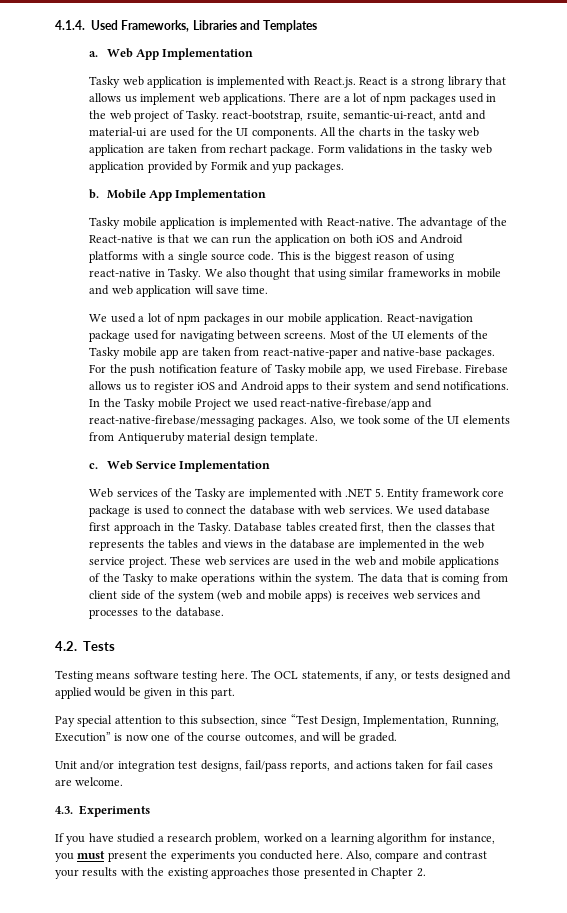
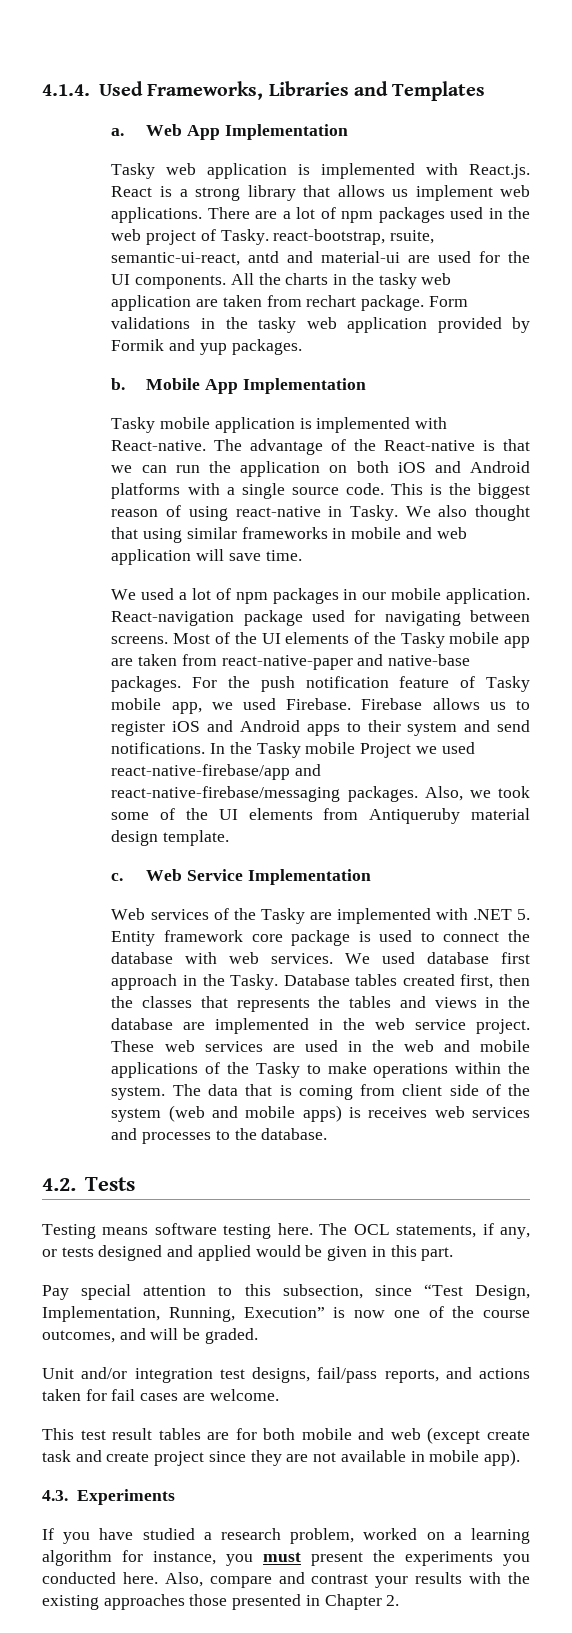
(124, 781) none -> [42,1427,530,1444] [42,1449,520,1466] // This test result tables are for both mobile and web (except create task and create project since they are not available in mobile app).

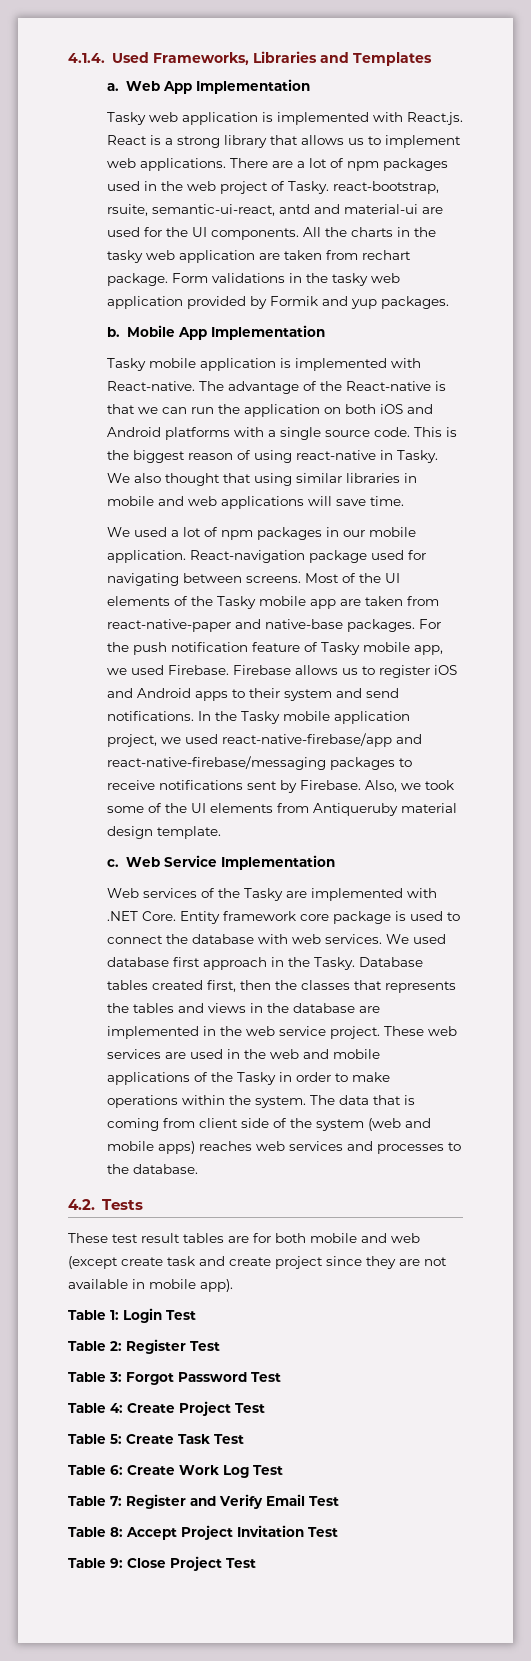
(408, 193) none -> [367,136,381,145] to
[241,527,328,539] frameworks -> [345,473,400,483] libraries
[111,549,192,565] application -> [220,496,304,509] applications
[360,743,412,758] Project -> [333,711,410,724] [106,734,157,747] application project,
[347,786,418,802] packages. -> [329,757,412,770] [106,780,361,793] packages to receive notifications sent by Firebase.
[517,909,530,920] 5. -> [141,911,176,921] Core.
(300, 1070) none -> [278,1072,331,1082] in order
[349,1107,428,1118] is receives -> [198,1141,252,1151] reaches
[42,1223,531,1239] [42,1245,454,1261] [42,1284,530,1300] [42,1306,530,1322] [42,1328,258,1344] [42,1367,530,1383] [42,1389,279,1401] [42,1428,74,1440] Testing means software testing here. The OCL statements, if any, or tests designed and applied would be given in this part. // Pay special attention to this subsection, since “Test Design, Implementation, Running, Execution” is now one of the course outcomes, and will be graded. // Unit and/or integration test designs, fail/pass reports, and actions taken for fail cases are welcome. // This -> [68,1233,108,1243] These
[42,1489,175,1505] [42,1528,530,1544] [42,1550,530,1566] [42,1572,531,1588] [42,1594,400,1610] 4.3. Experiments // If you have studied a research problem, worked on a learning algorithm for instance, you must present the experiments you conducted here. Also, compare and contrast your results with the existing approaches those presented in Chapter 2. -> [68,1308,196,1323] [68,1339,220,1354] [68,1372,281,1385] [68,1401,265,1416] [68,1434,244,1444] [68,1465,283,1478] [68,1494,339,1509] [68,1525,338,1540] [68,1556,256,1571] Table 1: Login Test // Table 2: Register Test // Table 3: Forgot Password Test // Table 4: Create Project Test // Table 5: Create Task Test // Table 6: Create Work Log Test // Table 7: Register and Verify Email Test // Table 8: Accept Project Invitation Test // Table 9: Close Project Test

